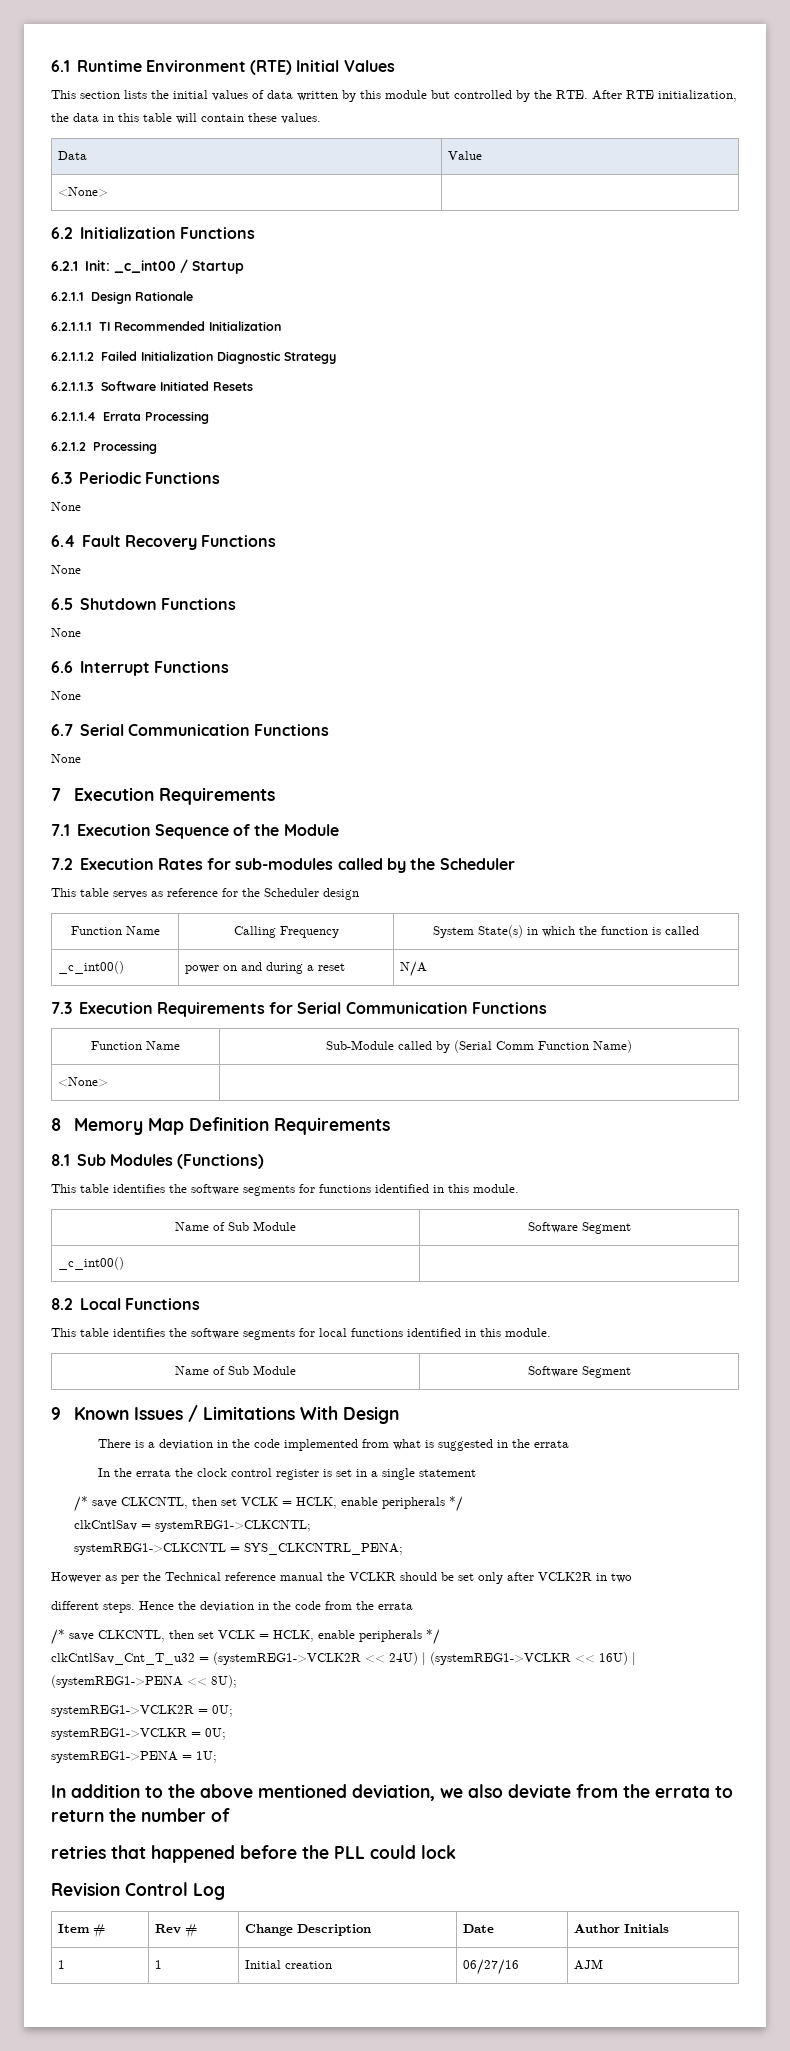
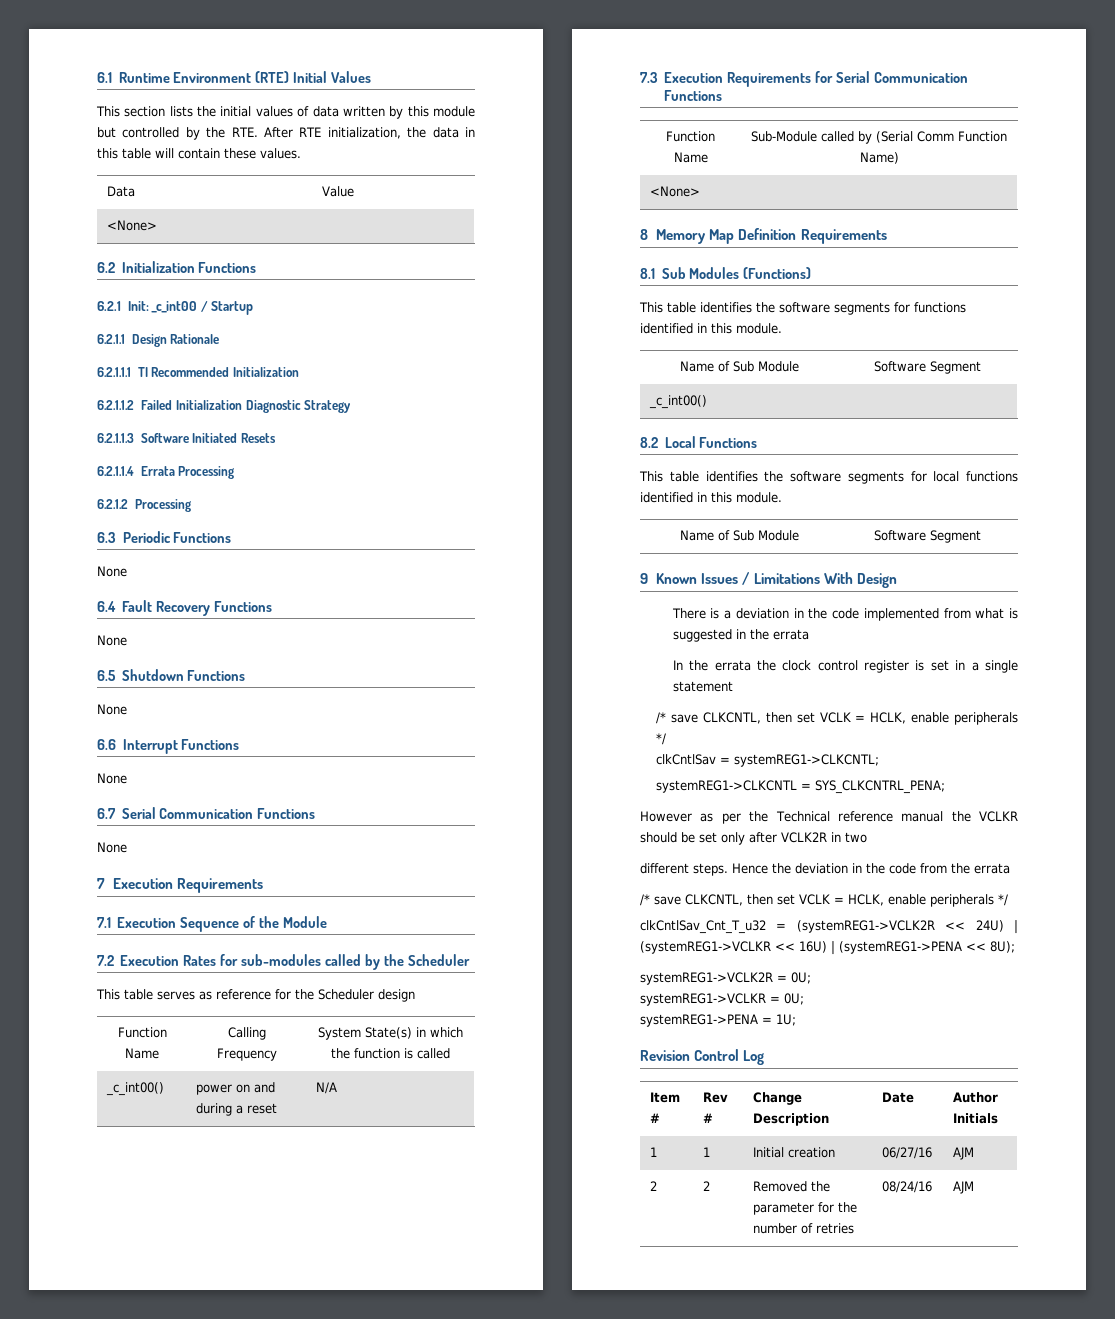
[51,1784,733,1801] [51,1808,230,1822] [51,1845,456,1863] // In addition to the above mentioned deviation, we also deviate from the errata to return the number of // retries that happened before the PLL could lock -> (796, 1020) none
(604, 1964) none -> [650,1181,658,1191] [703,1181,711,1191] [753,1181,831,1192] [753,1202,858,1215] [753,1223,855,1234] [882,1181,933,1193] [953,1181,975,1194] // 2 | 2 | Removed the parameter for the number of retries | 08/24/16 | AJM

